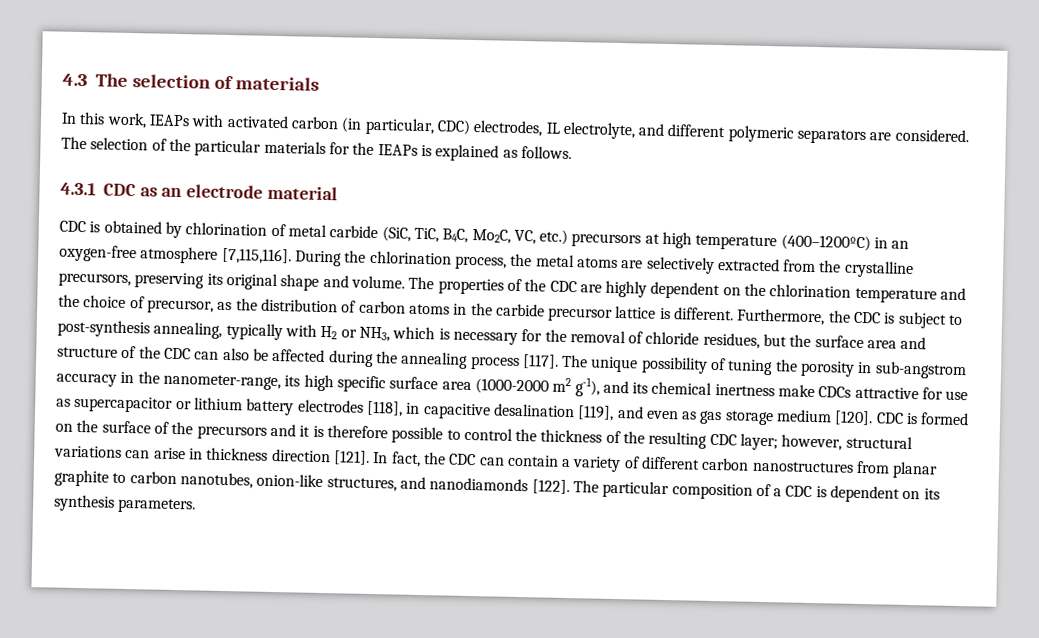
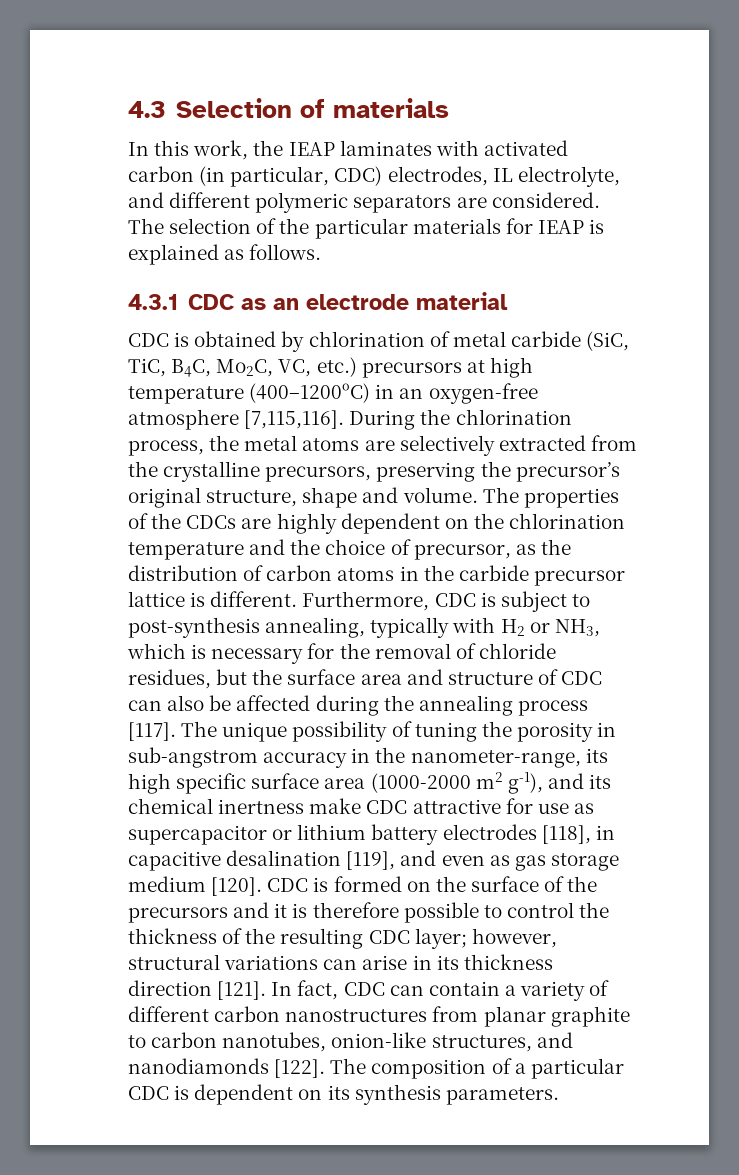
[95,73,211,89] The selection -> [175,98,292,118] Selection
[148,114,190,127] IEAPs -> [253,140,432,156] the IEAP laminates
[352,142,418,156] the IEAPs -> [537,220,584,234] IEAP
[206,272,278,291] its original -> [480,461,620,482] [128,487,298,508] the precursor’s original structure,
[549,280,577,293] CDC -> [186,515,237,529] CDCs
[827,310,851,323] the -> (430, 601) none
[138,346,161,359] the -> (558, 677) none
[818,386,852,398] CDCs -> [366,800,408,814] CDC
(203, 454) none -> [436,955,459,970] its
[423,452,446,465] the -> (339, 990) none
[602,480,670,499] particular -> (367, 1066) none
(783, 492) none -> [530,1058,624,1079] particular

